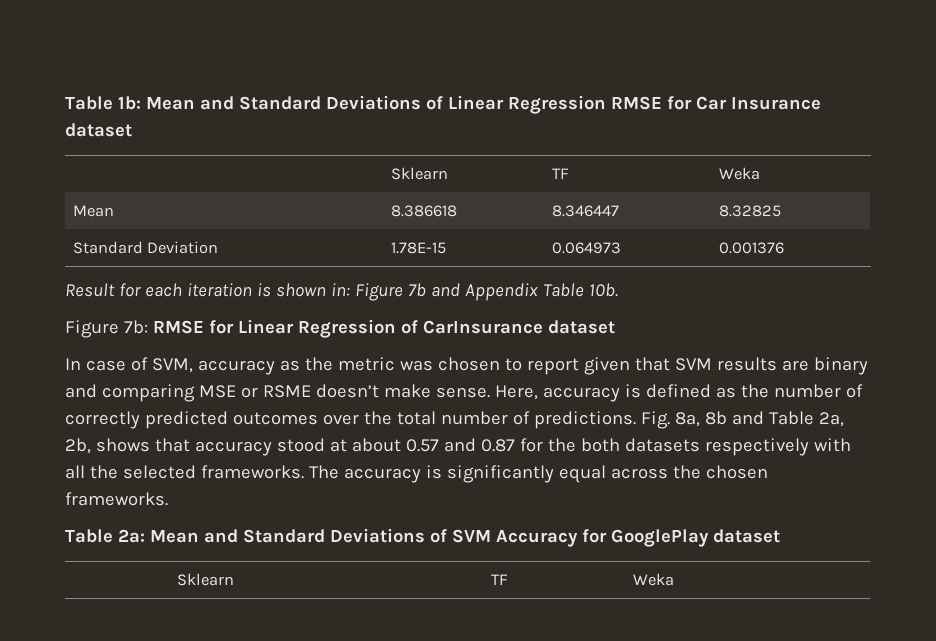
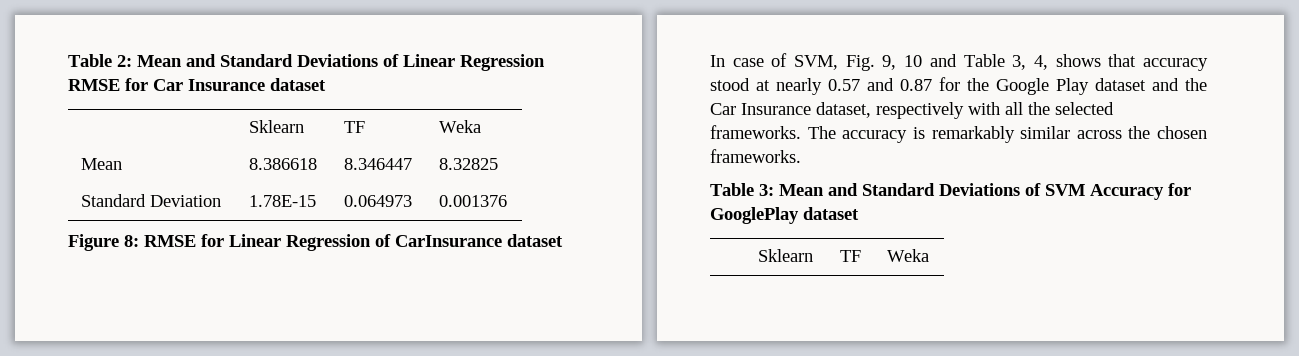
[65,96,141,110] Table 1b: -> [68,54,132,67] Table 2:
[65,283,618,301] [65,320,148,338] Result for each iteration is shown in: Figure 7b and Appendix Table 10b. // Figure 7b: -> [68,234,139,251] Figure 8:
[197,357,868,375] [65,384,863,402] [65,411,844,429] [65,438,91,454] accuracy as the metric was chosen to report given that SVM results are binary and comparing MSE or RSME doesn’t make sense. Here, accuracy is defined as the number of correctly predicted outcomes over the total number of predictions. Fig. 8a, 8b and Table 2a, 2b, -> [845,54,1048,71] Fig. 9, 10 and Table 3, 4,
[351,438,401,452] about -> [776,78,822,95] nearly
[580,438,700,452] both datasets -> [996,78,1207,95] [710,102,871,118] Google Play dataset and the Car Insurance dataset,
[446,465,606,483] significantly equal -> [931,126,1071,143] remarkably similar
[117,529,145,543] 2a: -> [759,184,774,196] 3:

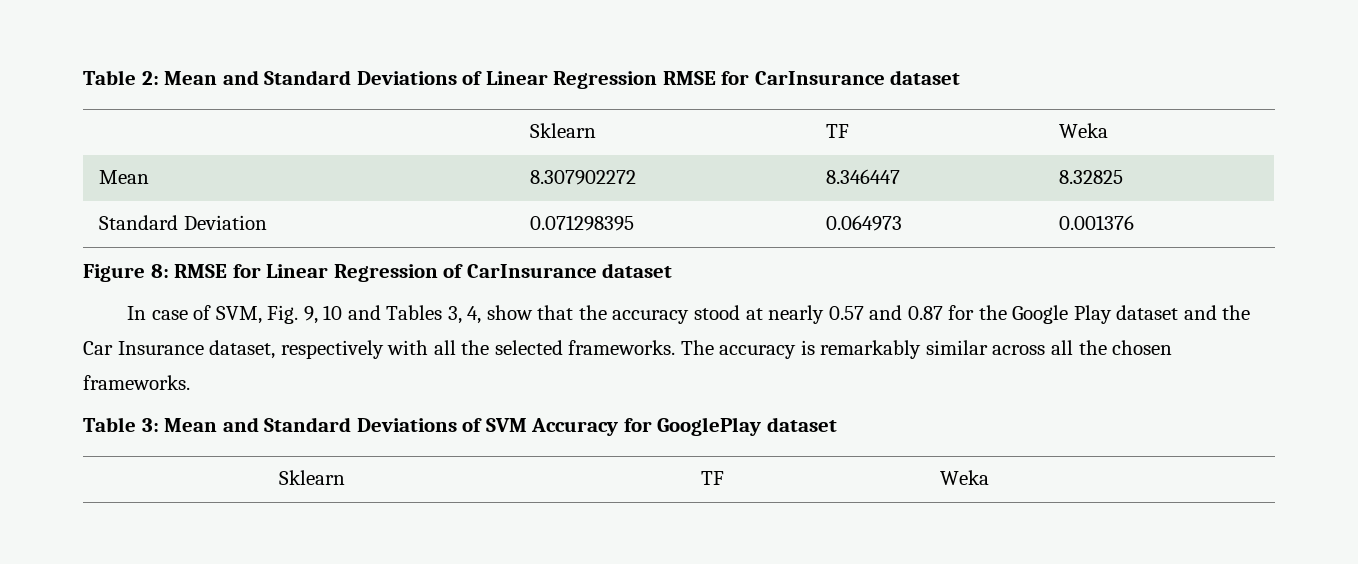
[153,79,265,91] Car Insurance -> [754,71,885,85] CarInsurance
[248,158,317,170] 8.386618 -> [530,170,637,185] 8.307902272
[248,195,316,207] 1.78E-15 -> [530,215,635,231] 0.071298395
[963,54,1005,67] Table -> [386,305,443,320] Tables
[1055,54,1137,67] shows that -> [486,305,607,320] show that the
(1122, 134) none -> [1051,340,1074,355] all

